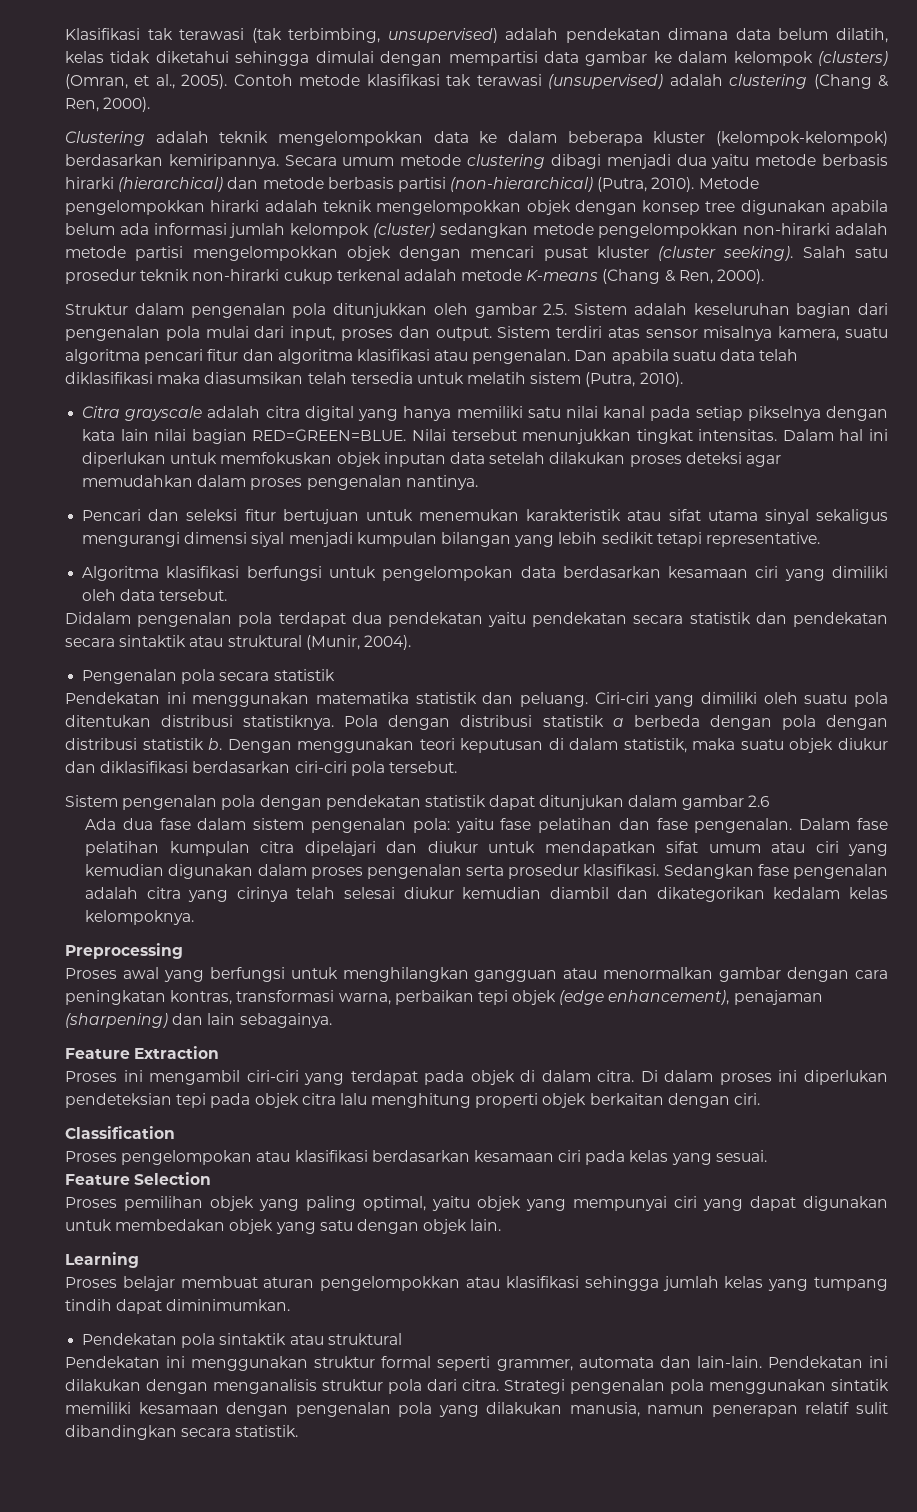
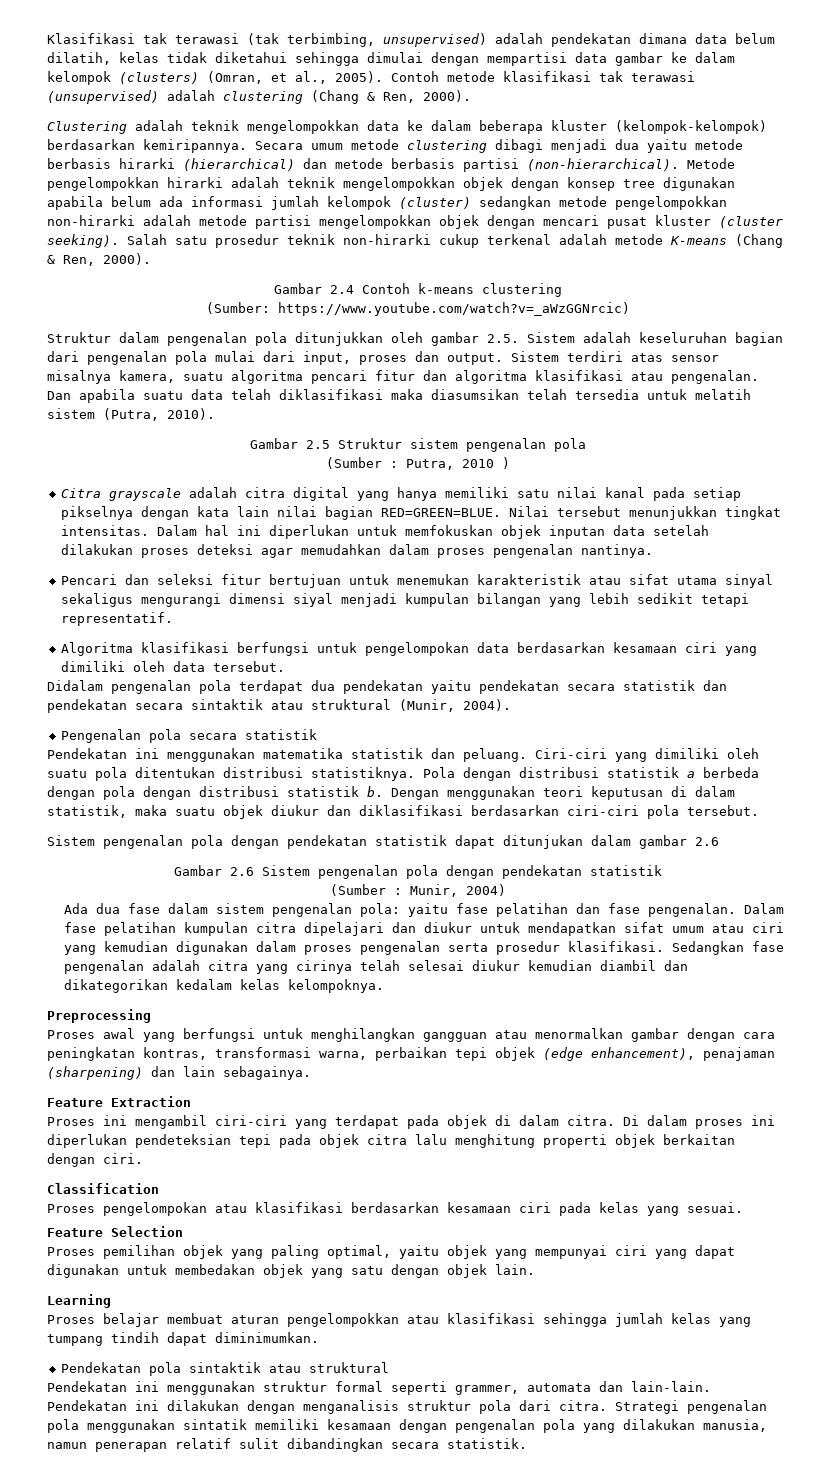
[450,177,695,192] (non-hierarchical) (Putra, 2010). -> [527,158,679,171] (non-hierarchical).
(765, 276) none -> [273,283,562,297] [205,302,630,316] // Gambar 2.4 Contoh k-means clustering // (Sumber: https://www.youtube.com/watch?v=_aWzGGNrcic)
(683, 379) none -> [249,438,586,452] [325,457,510,470] // Gambar 2.5 Struktur sistem pengenalan pola // (Sumber : Putra, 2010 )
[705,532,820,547] representative. -> [61,612,174,626] representatif.
(769, 801) none -> [173,865,662,879] [329,884,506,897] // Gambar 2.6 Sistem pengenalan pola dengan pendekatan statistik // (Sumber : Munir, 2004)

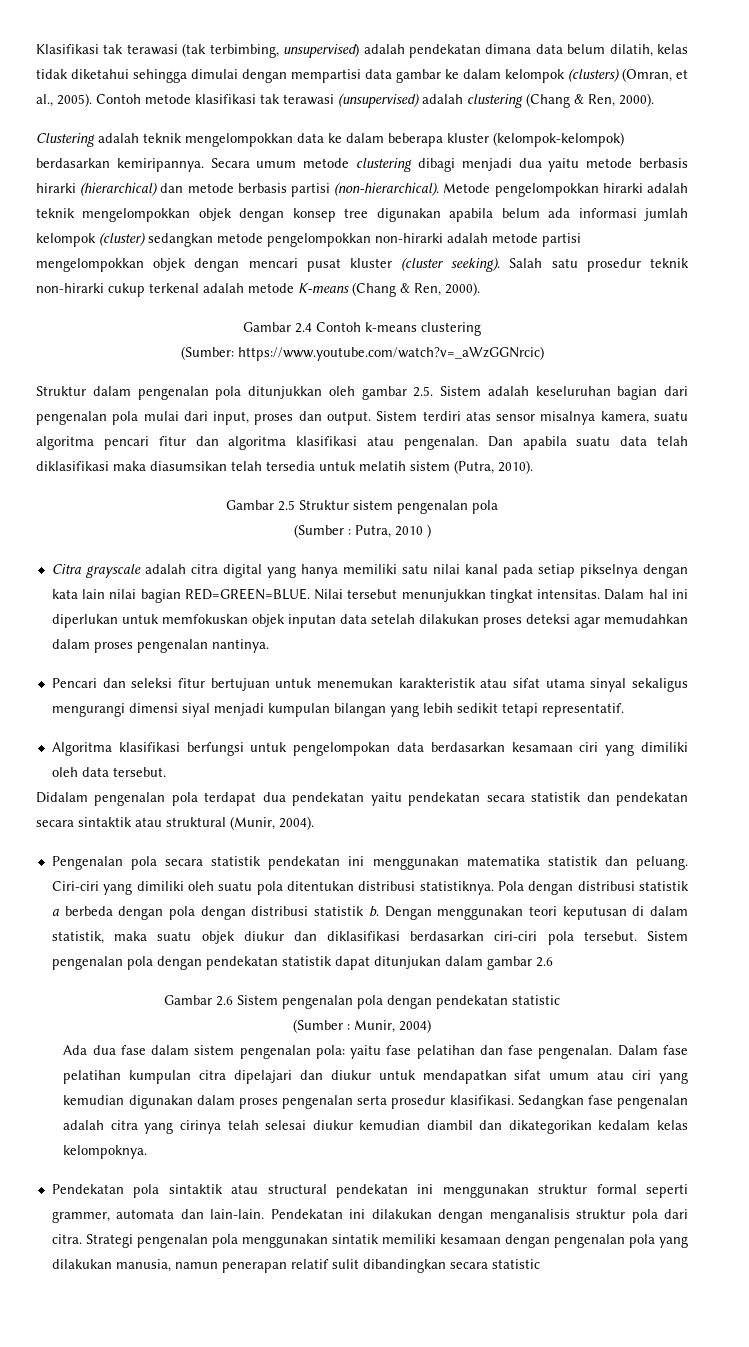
[47,748,127,759] // Pendekatan -> [268,856,341,870] pendekatan
(759, 810) // -> (637, 936) none
[589,865,662,876] statistik -> [512,995,560,1005] statistic
[47,1009,151,1023] [47,1028,775,1042] [47,1047,775,1061] [47,1066,311,1080] [47,1096,191,1107] [47,1115,775,1129] [47,1134,735,1148] [47,1153,143,1167] [47,1183,159,1194] [47,1202,743,1216] [47,1226,183,1237] [47,1245,735,1259] [47,1264,535,1278] [47,1294,111,1308] [47,1313,751,1327] [47,1332,319,1346] // Preprocessing // Proses awal yang berfungsi untuk menghilangkan gangguan atau menormalkan gambar dengan cara peningkatan kontras, transformasi warna, perbaikan tepi objek (edge enhancement), penajaman (sharpening) dan lain sebagainya. // Feature Extraction // Proses ini mengambil ciri-ciri yang terdapat pada objek di dalam citra. Di dalam proses ini diperlukan pendeteksian tepi pada objek citra lalu menghitung properti objek berkaitan dengan ciri. // Classification // Proses pengelompokan atau klasifikasi berdasarkan kesamaan ciri pada kelas yang sesuai. // Feature Selection // Proses pemilihan objek yang paling optimal, yaitu objek yang mempunyai ciri yang dapat digunakan untuk membedakan objek yang satu dengan objek lain. // Learning // Proses belajar membuat aturan pengelompokkan atau klasifikasi sehingga jumlah kelas yang tumpang tindih dapat diminimumkan. -> (148, 1152) none
[309,1362,390,1373] [47,1381,127,1392] struktural // Pendekatan -> [267,1184,408,1198] structural pendekatan
[447,1438,527,1449] statistik. -> [491,1259,540,1269] statistic

